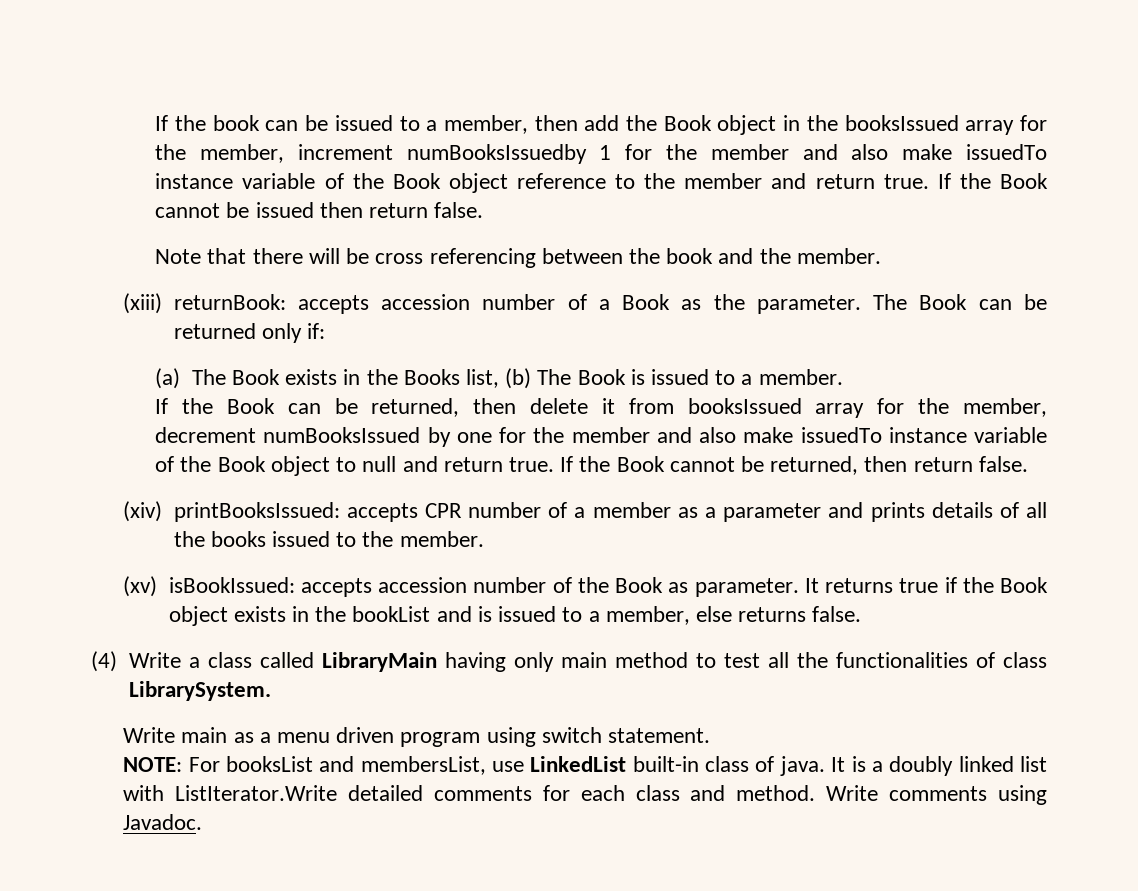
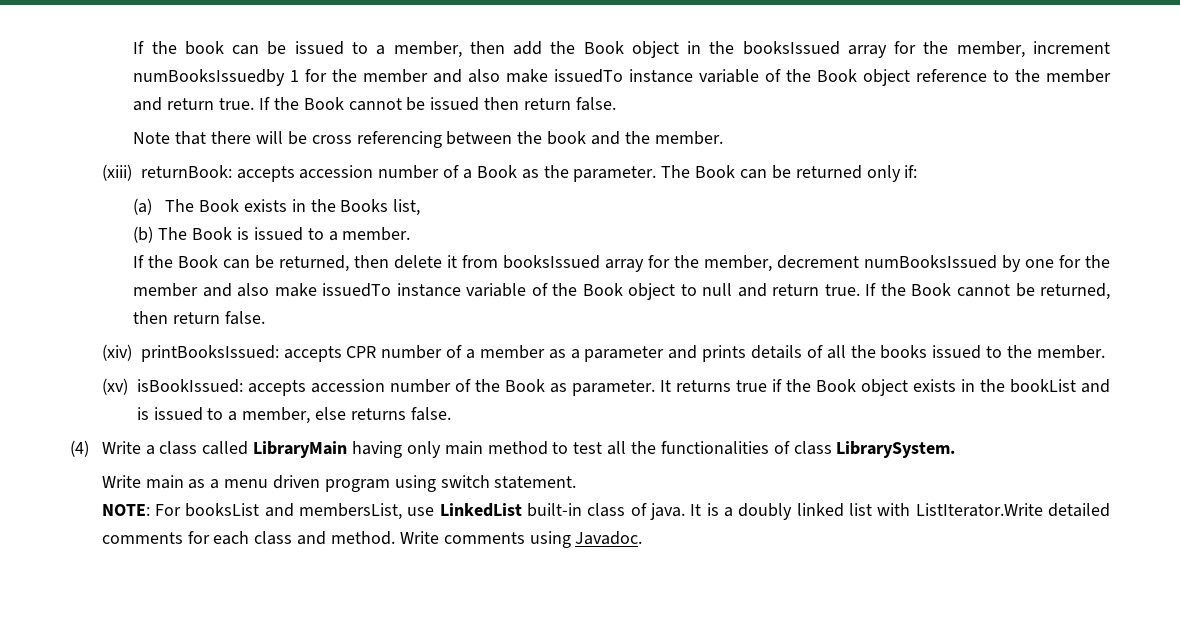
(500, 378) none -> (421, 207) //

